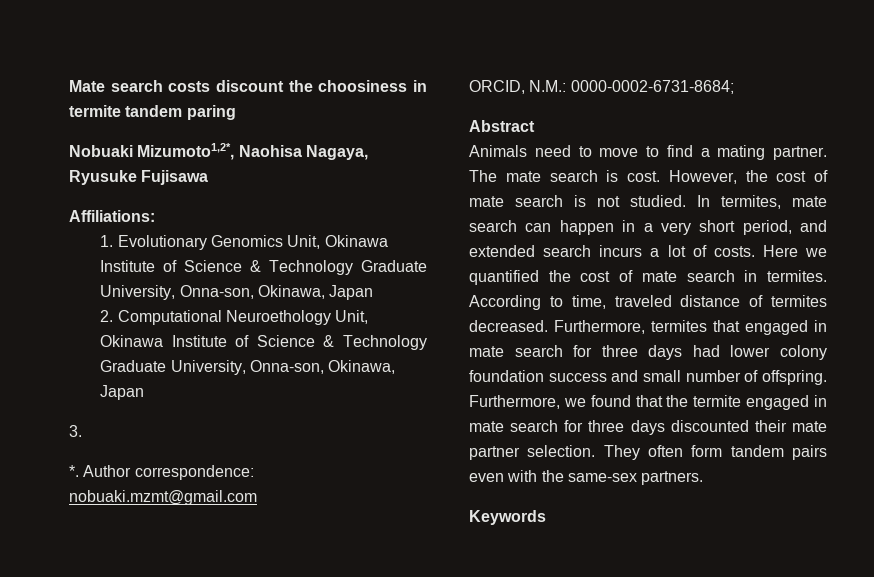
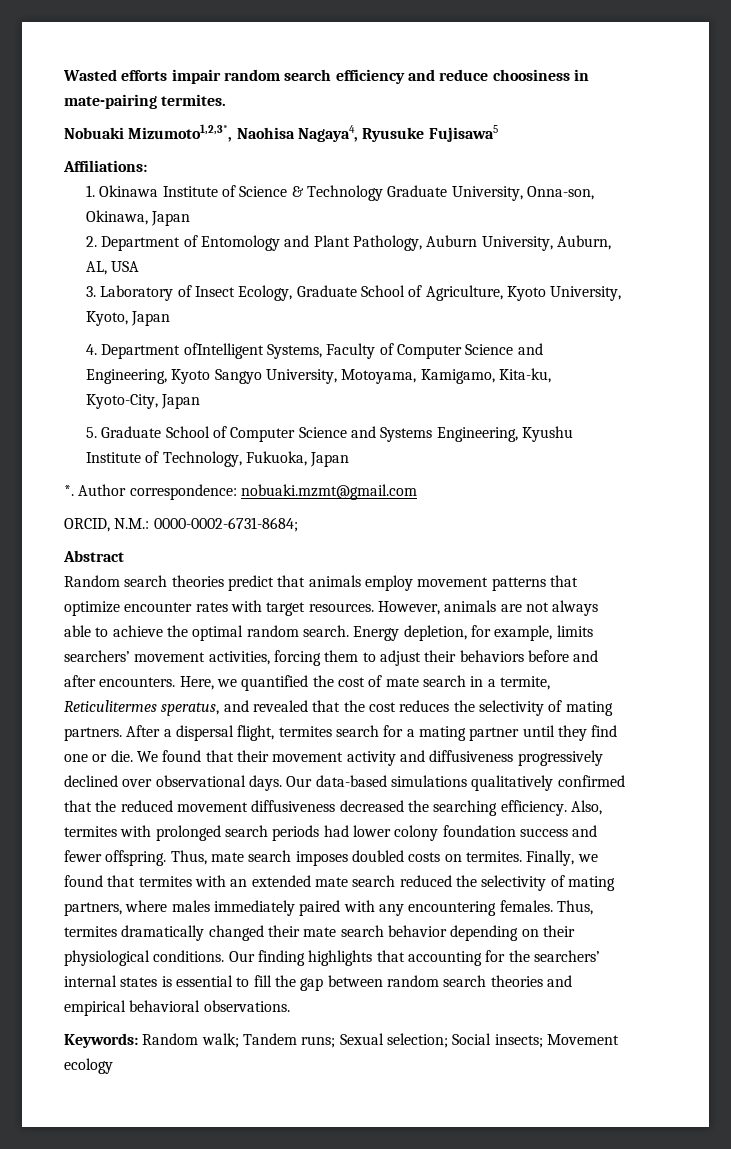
[69,80,428,92] [69,105,236,120] [69,143,368,160] [69,170,209,185] Mate search costs discount the choosiness in termite tandem paring // Nobuaki Mizumoto1,2*, Naohisa Nagaya, Ryusuke Fujisawa -> [63,69,589,84] [64,94,227,109] [64,124,498,142] Wasted efforts impair random search efficiency and reduce choosiness in mate-pairing termites. // Nobuaki Mizumoto1,2,3*, Naohisa Nagaya4, Ryusuke Fujisawa5
[117,235,321,250] Evolutionary Genomics Unit, -> (96, 191) none
[117,310,369,325] [100,335,427,350] [100,360,396,375] [100,385,145,400] [69,425,82,437] Computational Neuroethology Unit, Okinawa Institute of Science & Technology Graduate University, Onna-son, Okinawa, Japan // 3. -> [101,235,611,251] [86,261,140,275] [86,285,622,301] [86,311,171,326] [86,343,543,359] [86,368,551,384] [86,394,201,409] [86,426,573,442] [86,451,350,467] Department of Entomology and Plant Pathology, Auburn University, Auburn, AL, USA // 3. Laboratory of Insect Ecology, Graduate School of Agriculture, Kyoto University, Kyoto, Japan // 4. Department ofIntelligent Systems, Faculty of Computer Science and Engineering, Kyoto Sangyo University, Motoyama, Kamigamo, Kita-ku, Kyoto-City, Japan // 5. Graduate School of Computer Science and Systems Engineering, Kyushu Institute of Technology, Fukuoka, Japan
[469,145,827,160] [469,170,828,184] [469,195,827,209] [469,220,827,235] [469,245,798,257] Animals need to move to find a mating partner. The mate search is cost. However, the cost of mate search is not studied. In termites, mate search can happen in a very short period, and extended search incurs a lot of costs. Here -> [64,575,578,591] [64,600,599,616] [64,625,593,641] [64,650,599,666] [64,675,214,690] Random search theories predict that animals employ movement patterns that optimize encounter rates with target resources. However, animals are not always able to achieve the optimal random search. Energy depletion, for example, limits searchers’ movement activities, forcing them to adjust their behaviors before and after encounters. Here,
[767,270,827,282] [469,295,827,310] [469,320,827,335] [469,345,683,360] termites. According to time, traveled distance of termites decreased. Furthermore, termites that engaged in mate search for three days -> [487,676,550,690] [64,700,613,716] [64,725,618,741] [64,750,603,766] [64,775,625,791] [64,800,602,816] [64,825,320,841] a termite, Reticulitermes speratus, and revealed that the cost reduces the selectivity of mating partners. After a dispersal flight, termites search for a mating partner until they find one or die. We found that their movement activity and diffusiveness progressively declined over observational days. Our data-based simulations qualitatively confirmed that the reduced movement diffusiveness decreased the searching efficiency. Also, termites with prolonged search periods
[643,370,827,385] [469,395,827,410] [469,420,827,435] [469,445,827,460] [469,470,704,485] [469,510,546,525] small number of offspring. Furthermore, we found that the termite engaged in mate search for three days discounted their mate partner selection. They often form tandem pairs even with the same-sex partners. // Keywords -> [64,850,598,866] [64,875,615,891] [64,900,593,916] [64,925,575,941] [64,950,600,966] [64,975,572,991] [64,1000,290,1016] [64,1033,619,1048] [64,1058,113,1074] fewer offspring. Thus, mate search imposes doubled costs on termites. Finally, we found that termites with an extended mate search reduced the selectivity of mating partners, where males immediately paired with any encountering females. Thus, termites dramatically changed their mate search behavior depending on their physiological conditions. Our finding highlights that accounting for the searchers’ internal states is essential to fill the gap between random search theories and empirical behavioral observations. // Keywords: Random walk; Tandem runs; Sexual selection; Social insects; Movement ecology

